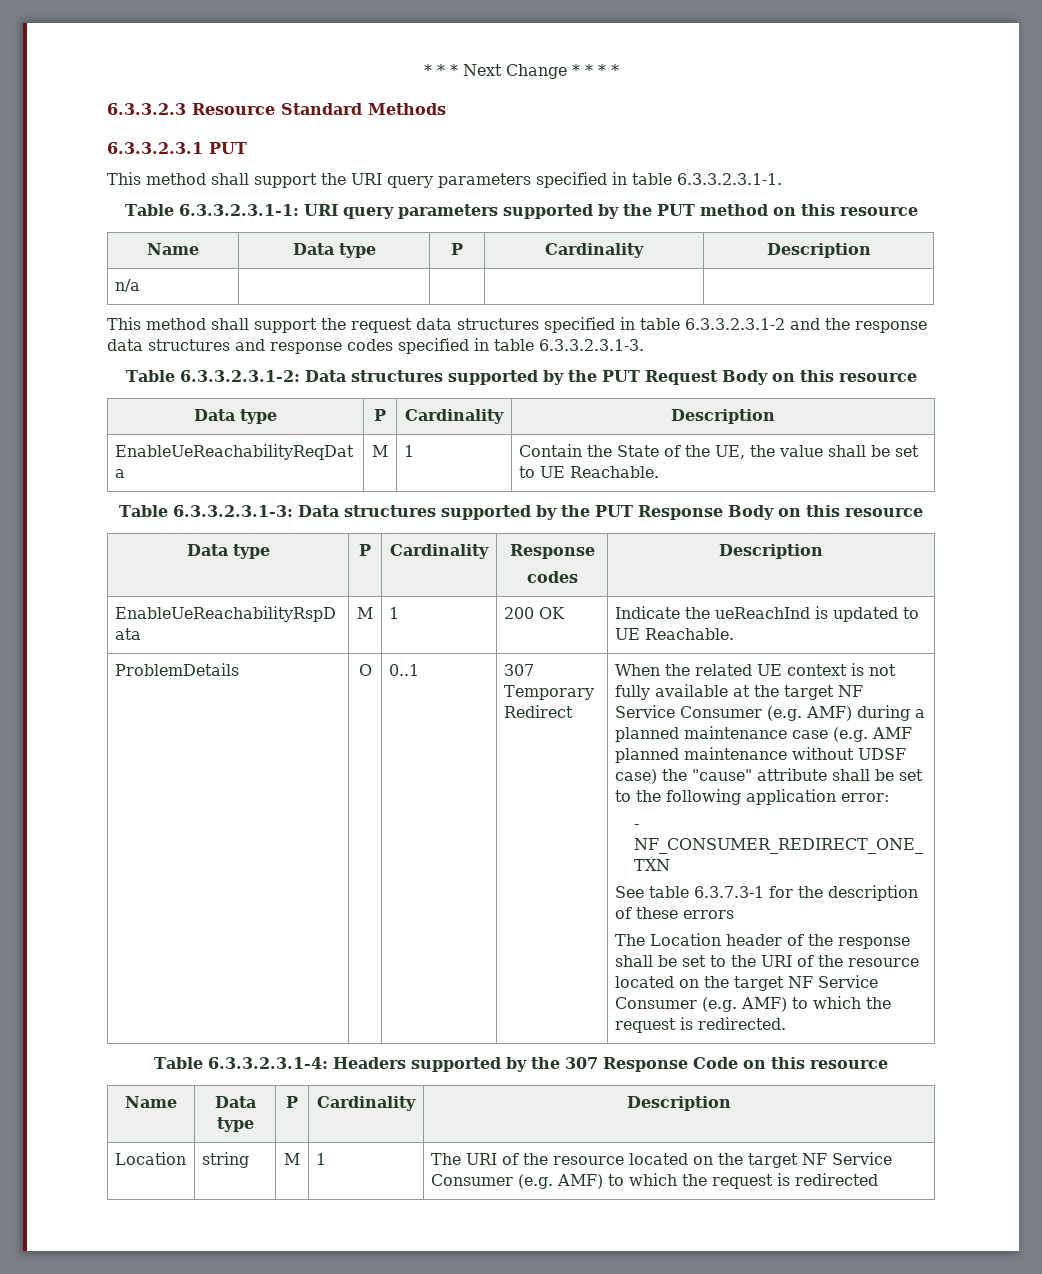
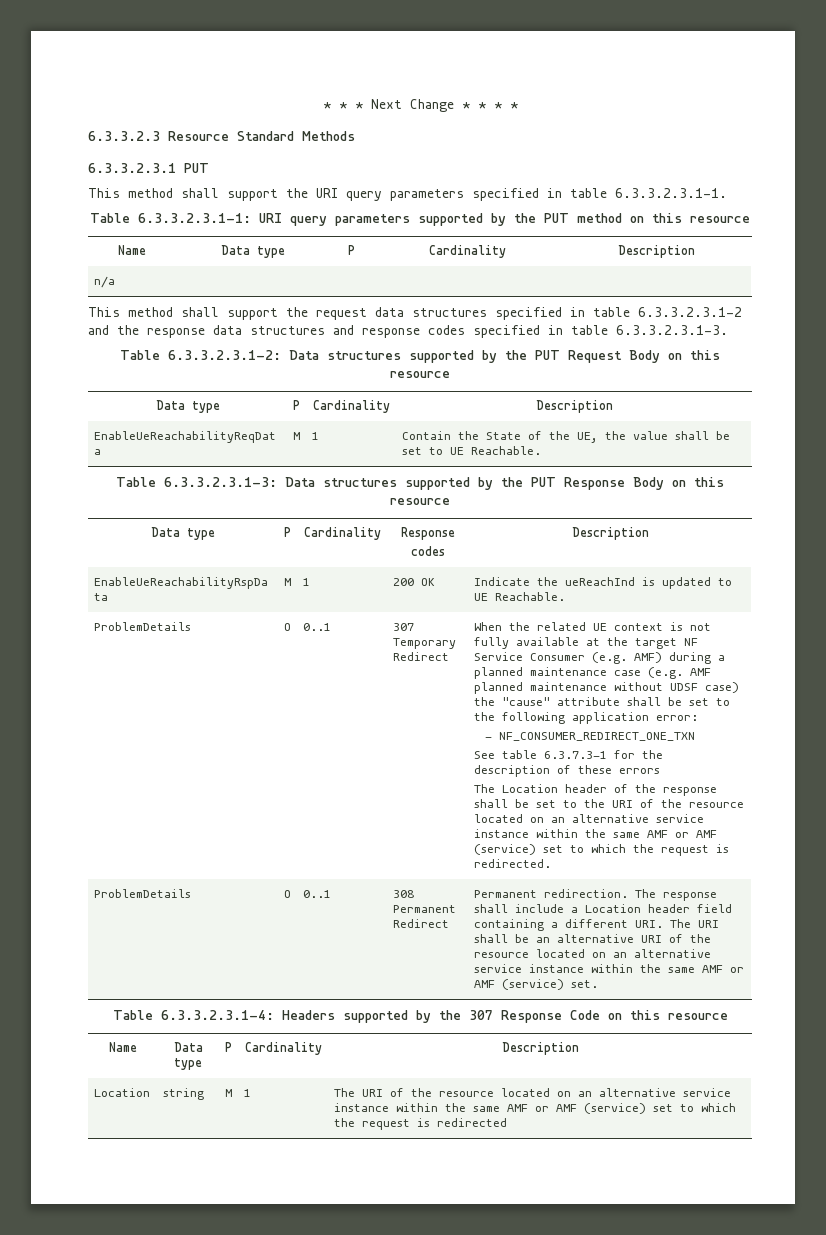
[703,975,878,991] [614,997,787,1012] the target NF Service Consumer (e.g. AMF) -> [551,814,705,823] [474,829,718,838] [474,844,564,855] an alternative service instance within the same AMF or AMF (service) set
(786, 1023) none -> [94,889,192,898] [283,890,291,898] [303,890,332,898] [393,890,415,898] [393,905,457,913] [393,919,450,928] [474,889,718,901] [474,904,733,913] [474,919,720,931] [474,934,712,943] [474,949,712,958] [474,964,745,973] [474,979,599,990] // ProblemDetails | O | 0..1 | 308 Permanent Redirect | Permanent redirection. The response shall include a Location header field containing a different URI. The URI shall be an alternative URI of the resource located on an alternative service instance within the same AMF or AMF (service) set.
[717,1152,892,1168] [430,1174,603,1189] the target NF Service Consumer (e.g. AMF) -> [578,1088,732,1097] [334,1103,674,1114] an alternative service instance within the same AMF or AMF (service) set

